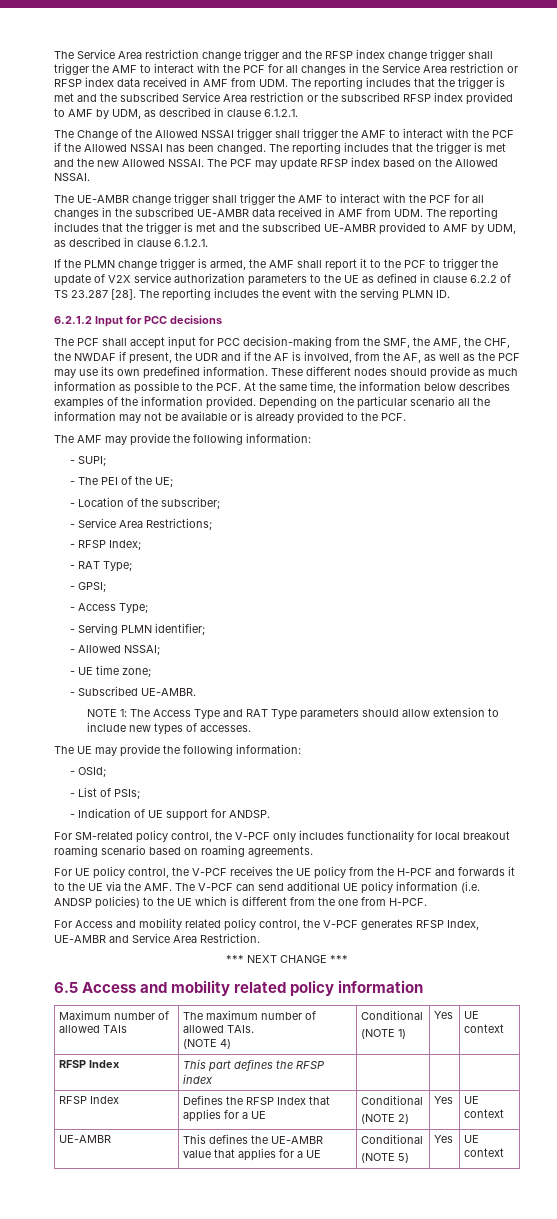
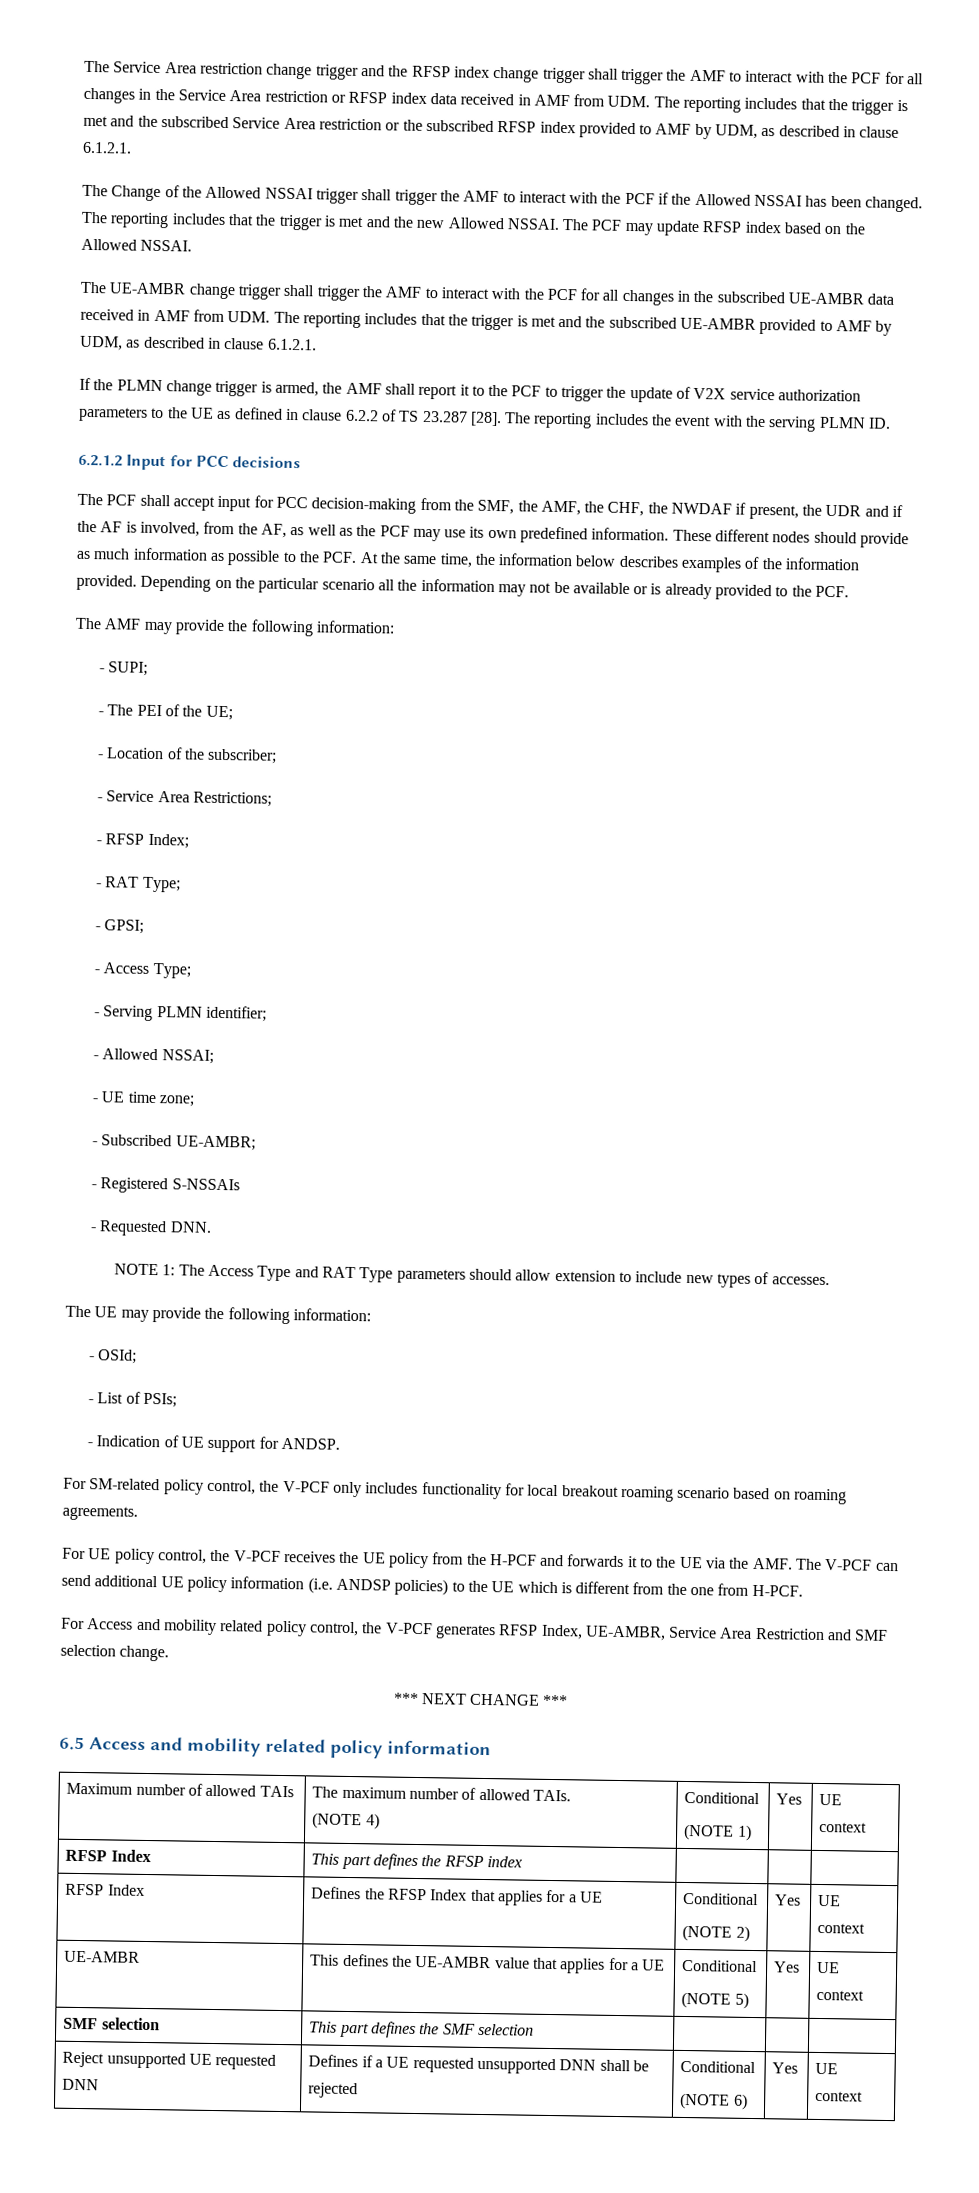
[141,688,197,696] UE-AMBR. -> [175,1135,256,1151] [91,1177,240,1194] [90,1220,212,1237] UE-AMBR; // - Registered S-NSSAIs // - Requested DNN.
[54,933,260,943] UE-AMBR and Service Area Restriction. -> [584,1625,889,1641] [60,1644,170,1662] UE-AMBR, Service Area Restriction and SMF selection change.
(505, 1152) none -> [63,2017,160,2031] [309,2021,534,2038] [62,2051,277,2070] [62,2078,100,2091] [308,2054,649,2075] [308,2082,359,2099] [680,2060,757,2074] [680,2092,748,2110] [772,2062,799,2074] [815,2062,839,2075] [815,2090,864,2102] // SMF selection | This part defines the SMF selection | | | // Reject unsupported UE requested DNN | Defines if a UE requested unsupported DNN shall be rejected | Conditional // (NOTE 6) | Yes | UE context

